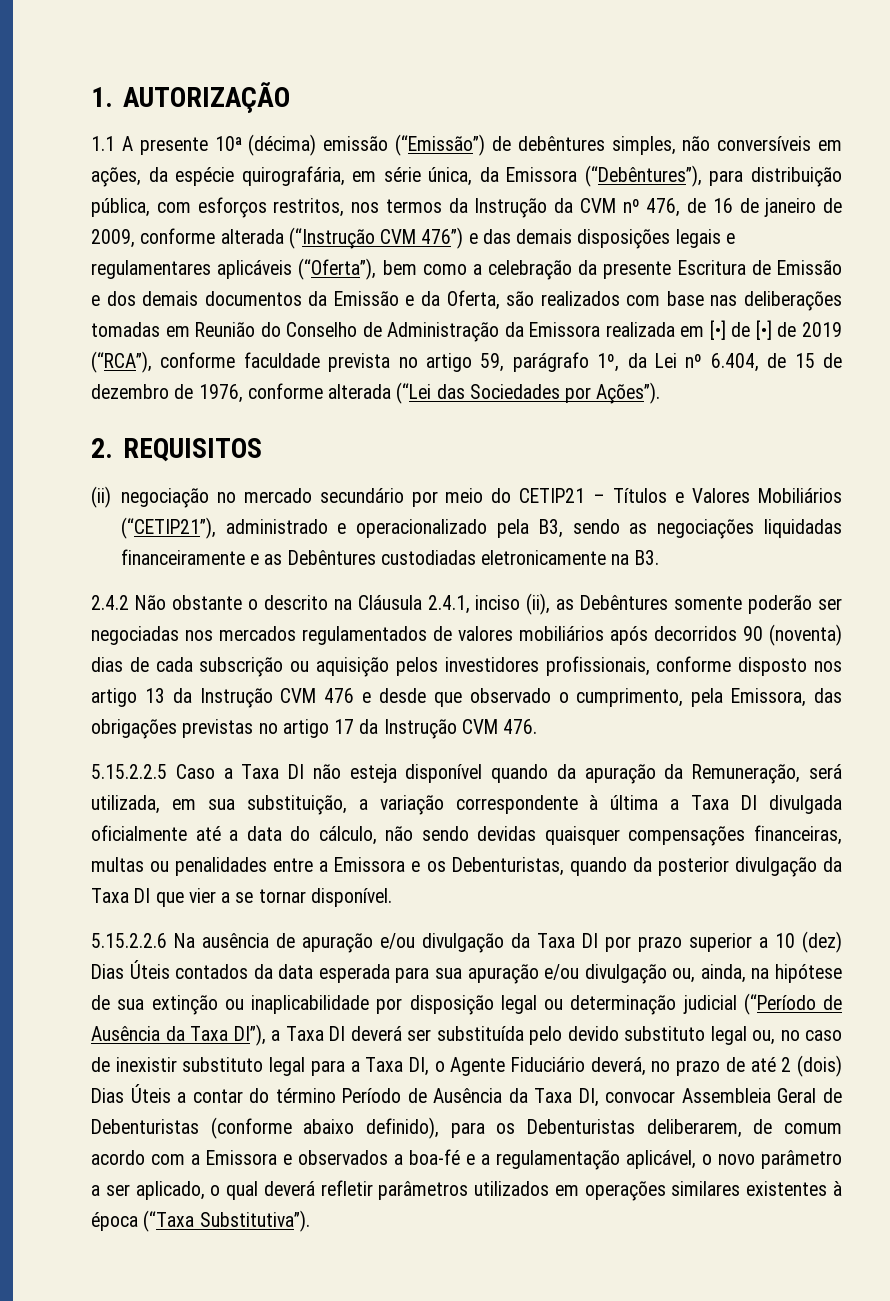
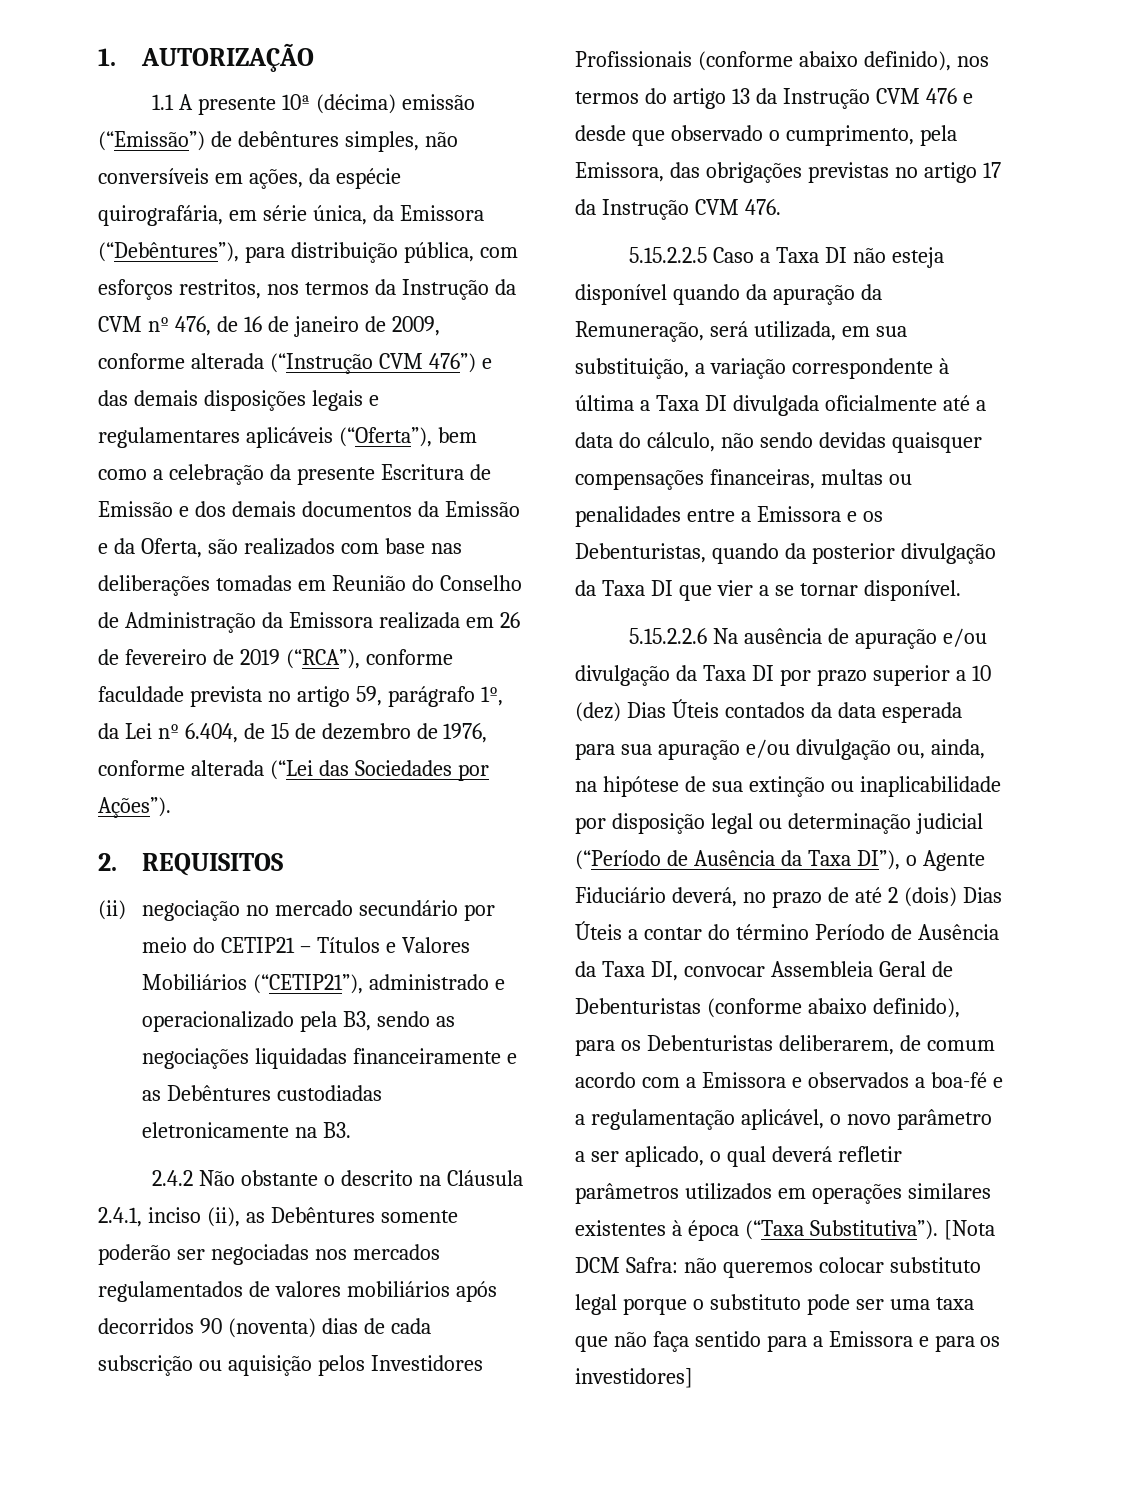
[709,320,772,340] [•] de [•] -> [499,612,520,628] [98,649,207,665] 26 de fevereiro
[444,656,843,676] investidores profissionais, conforme disposto nos -> [370,1355,483,1371] [575,51,989,71] [575,88,667,104] Investidores Profissionais (conforme abaixo definido), nos termos do
[271,1026,842,1045] [91,1057,429,1076] a Taxa DI deverá ser substituída pelo devido substituto legal ou, no caso de inexistir substituto legal para a Taxa DI, -> (900, 860) none
(310, 1221) none -> [943,1220,995,1240] [575,1257,981,1278] [575,1294,974,1315] [575,1331,1001,1352] [575,1368,693,1388] [Nota DCM Safra: não queremos colocar substituto legal porque o substituto pode ser uma taxa que não faça sentido para a Emissora e para os investidores]

